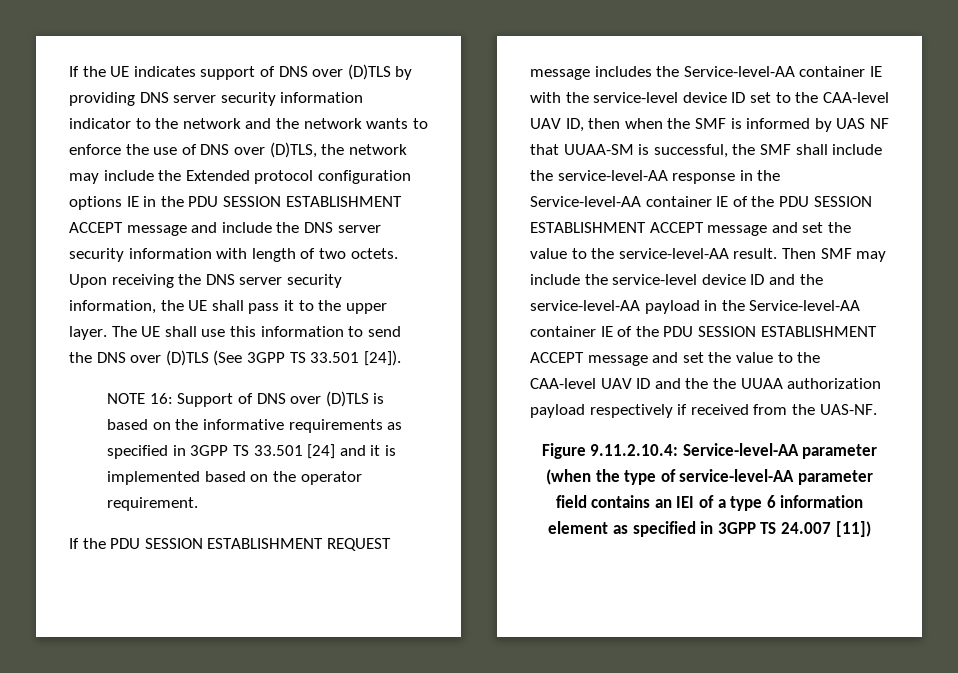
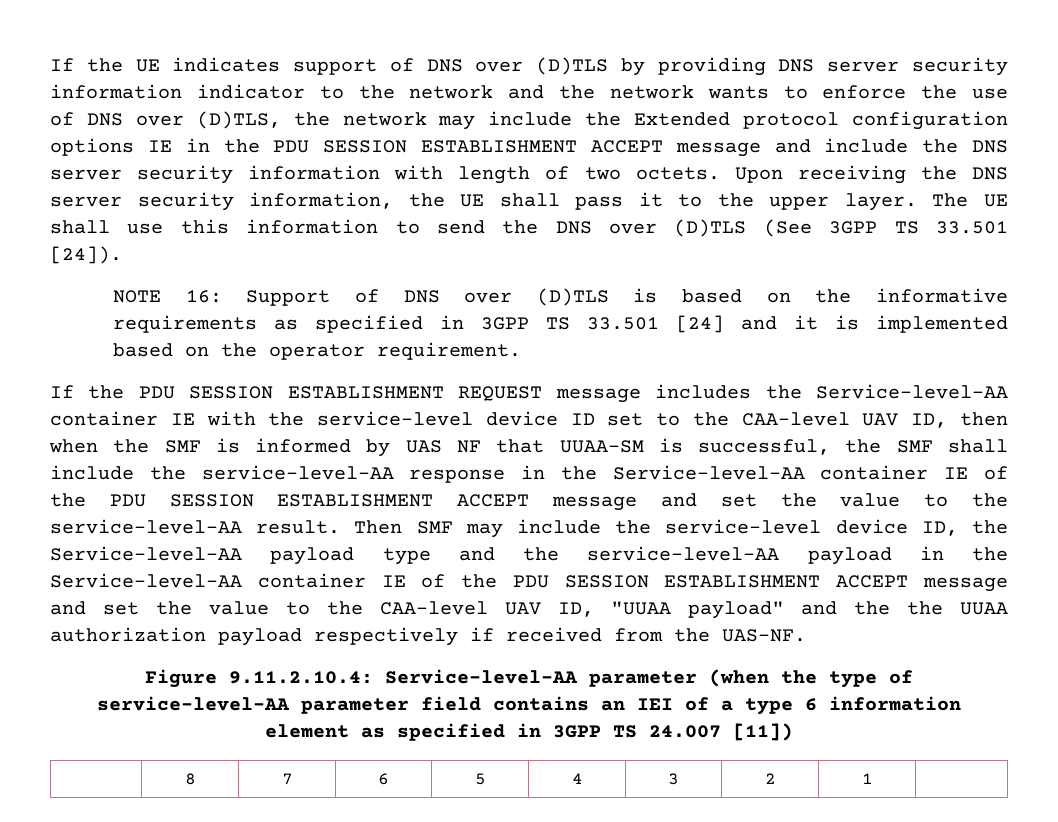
[750,274,765,285] ID -> [921,520,1009,536] [50,546,431,565] ID, the Service-level-AA payload type
[636,378,651,389] ID -> [558,601,784,619] ID, "UUAA payload"
(871, 529) none -> [184,773,196,785] [281,773,293,785] [378,773,389,785] [474,773,486,785] [571,773,583,784] [668,773,679,785] [764,773,776,784] [861,773,873,784] // | 8 | 7 | 6 | 5 | 4 | 3 | 2 | 1 |

